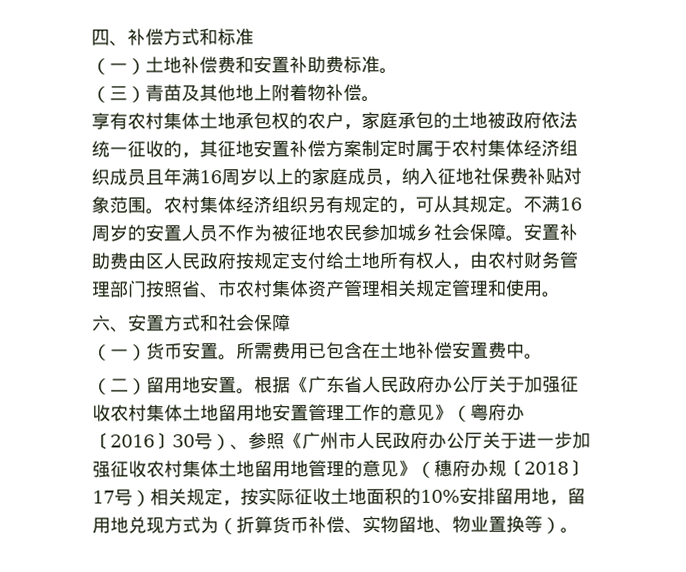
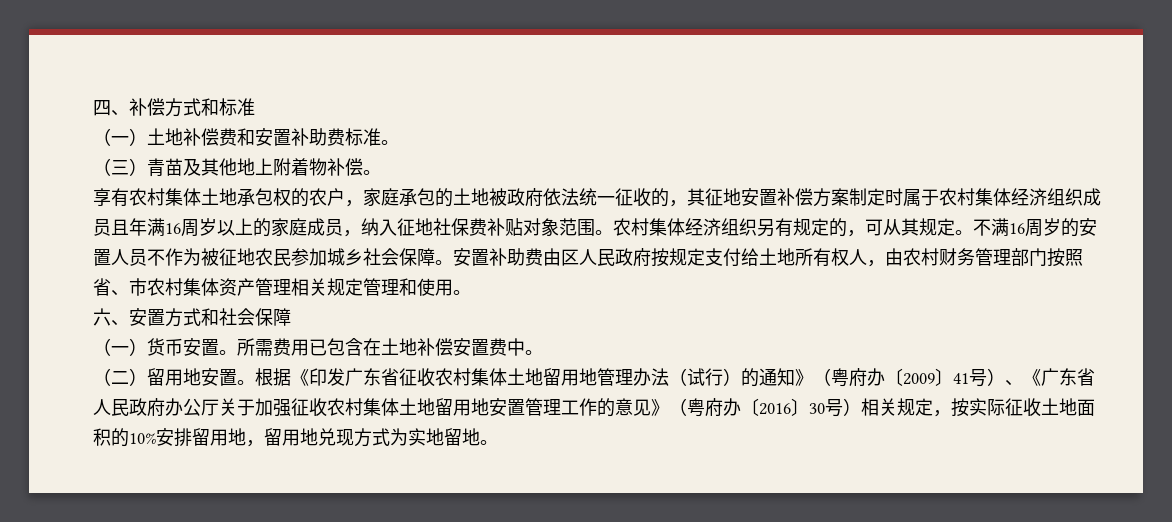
(309, 385) none -> [309,368,1041,387] 印发广东省征收农村集体土地留用地管理办法（试行）的通知》（粤府办〔2009〕41号）、《
[230,431,591,451] [92,459,587,478] [92,489,151,507] 、参照《广州市人民政府办公厅关于进一步加强征收农村集体土地留用地管理的意见》（穗府办规〔2018〕17号） -> (861, 407) none
[218,515,561,535] （折算货币补偿、实物留地、物业置换等） -> [408,428,480,446] 实地留地

